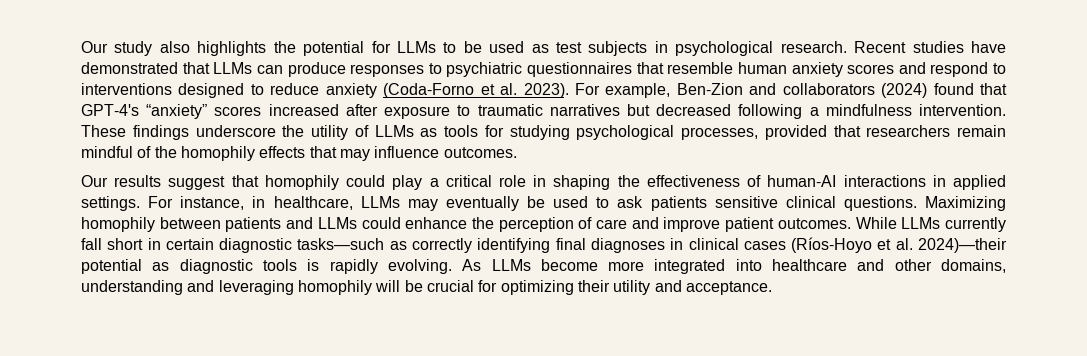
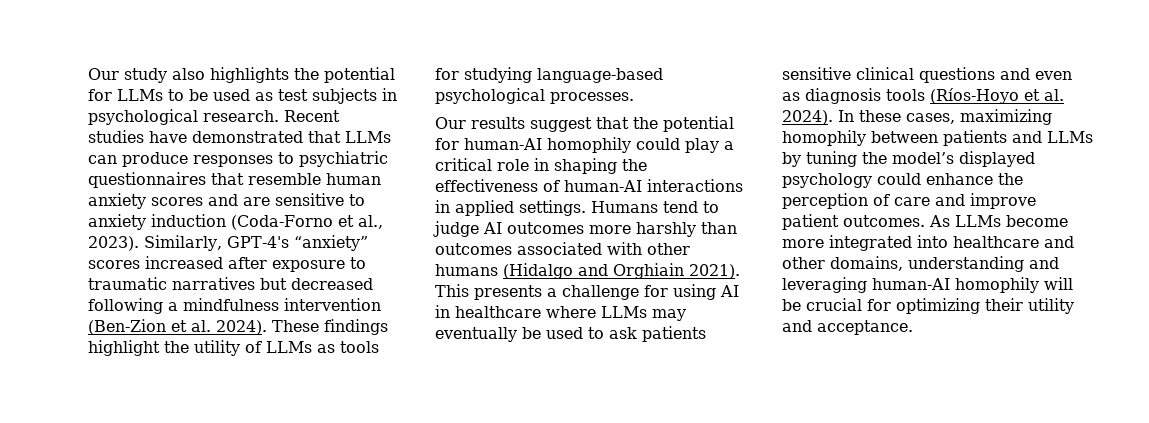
[930,62,1006,77] [81,83,1007,98] respond to interventions designed to reduce anxiety (Coda-Forno et al. 2023). For example, Ben-Zion and collaborators (2024) found that -> [243,193,365,206] [88,214,383,230] [88,235,222,251] are sensitive to anxiety induction (Coda-Forno et al., 2023). Similarly,
[918,104,1006,116] intervention. -> [284,298,381,311] [88,319,267,335] intervention (Ben-Zion et al. 2024).
[195,125,276,137] underscore -> [88,340,160,356] highlight
[576,125,1006,140] [81,146,517,161] psychological processes, provided that researchers remain mindful of the homophily effects that may influence outcomes. -> [537,68,663,83] [435,88,634,104] language-based psychological processes.
(259, 181) none -> [633,116,734,132] [435,138,542,150] the potential for human-AI
[148,196,353,210] For instance, in healthcare, -> [591,201,719,213] [433,221,737,237] [435,242,690,255] [435,263,740,279] [435,284,739,300] [435,305,596,318] Humans tend to judge AI outcomes more harshly than outcomes associated with other humans (Hidalgo and Orghiain 2021). This presents a challenge for using AI in healthcare where
[843,196,1006,211] questions. Maximizing -> [919,67,1072,83] [782,88,1064,104] [782,109,1052,125] questions and even as diagnosis tools (Ríos-Hoyo et al. 2024). In these cases, maximizing
(357, 223) none -> [782,151,1035,167] [782,173,872,188] by tuning the model’s displayed psychology
[855,217,1007,232] [81,237,1007,253] [81,259,452,274] While LLMs currently fall short in certain diagnostic tasks—such as correctly identifying final diagnoses in clinical cases (Ríos-Hoyo et al. 2024)—their potential as diagnostic tools is rapidly evolving. -> (925, 221) none
(294, 287) none -> [872,278,950,290] human-AI

